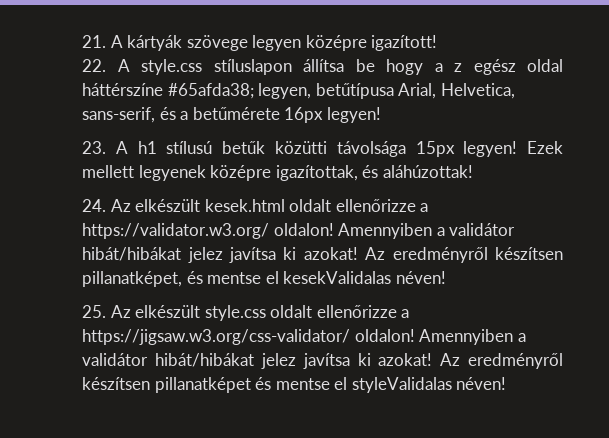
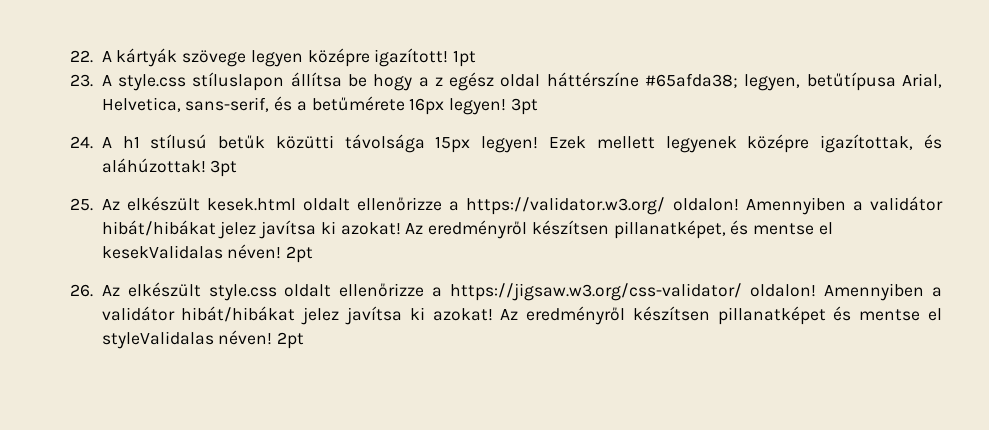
[82,35,107,48] 21. -> [69,50,93,63] 22.
[82,59,107,72] // 22. -> [453,50,477,67] [69,74,93,87] 1pt // 23.
[82,141,107,154] // 23. -> [510,98,538,115] [69,136,93,149] 3pt // 24.
[82,199,107,212] // 24. -> [210,160,238,177] [69,198,93,211] 3pt // 25.
[82,305,107,318] // 25. -> [286,246,314,263] [69,284,93,297] 2pt // 26.
(506, 383) none -> [277,332,305,349] 2pt

